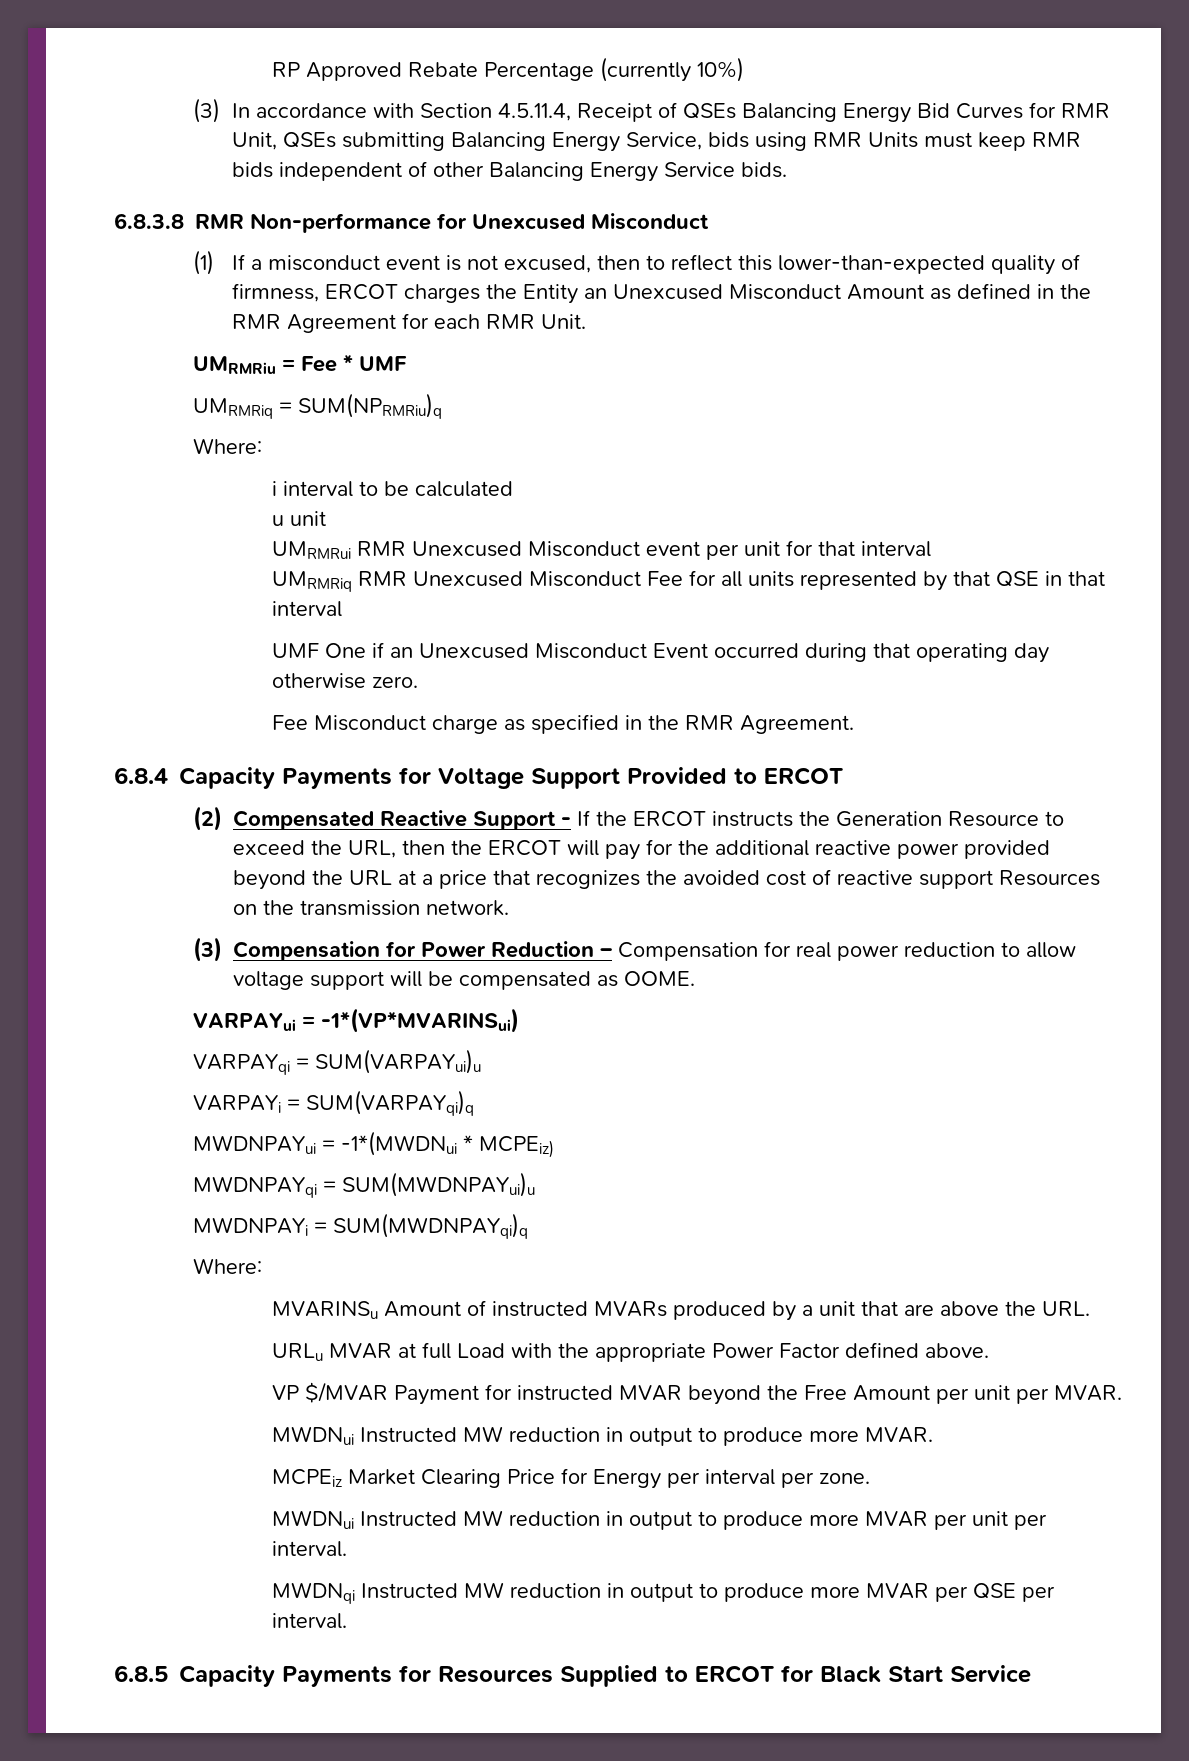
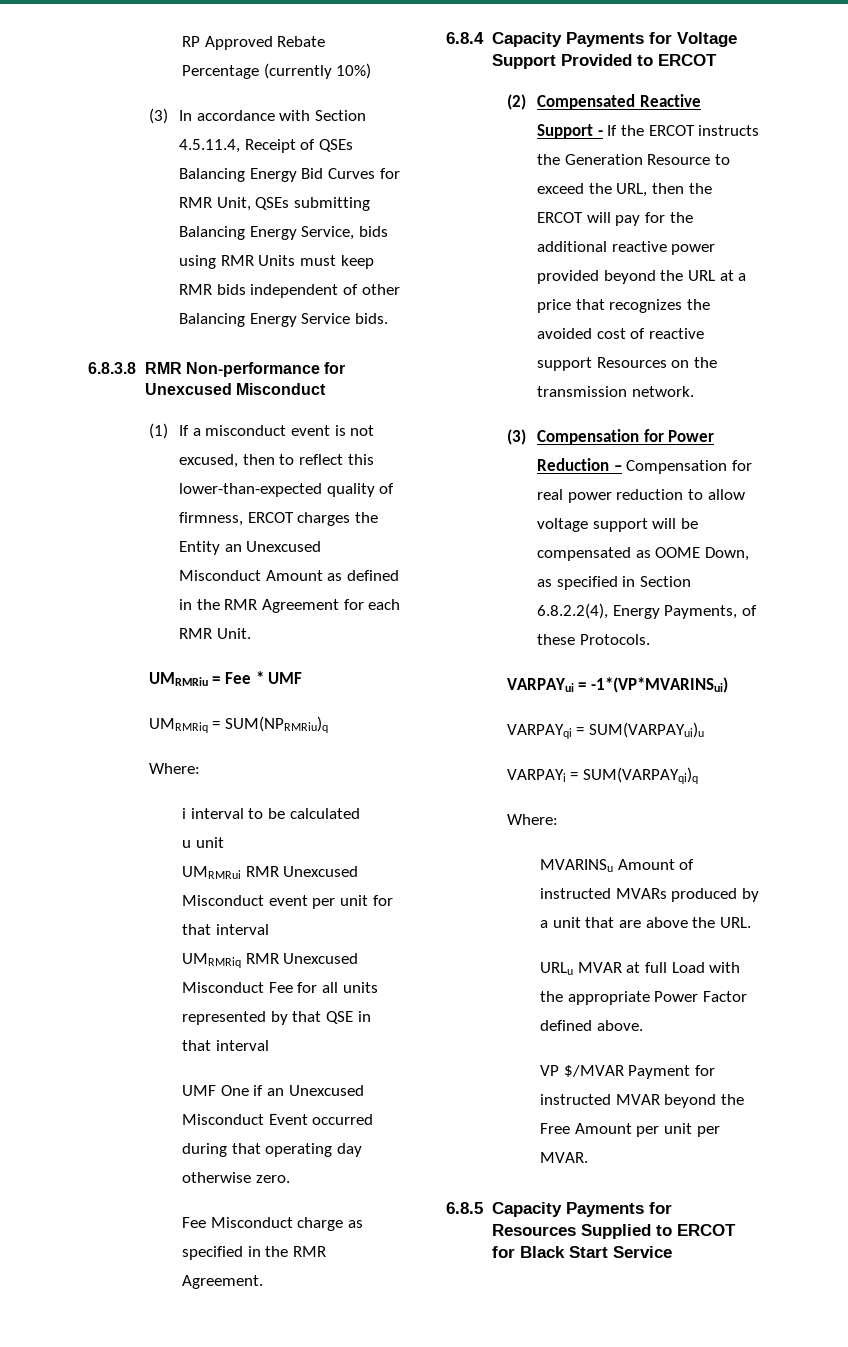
[623,971,695,986] OOME. -> [655,547,749,561] [537,576,691,590] [537,603,757,619] [537,634,650,645] OOME Down, as specified in Section 6.8.2.2(4), Energy Payments, of these Protocols.
[192,1131,554,1158] [192,1172,535,1198] [192,1213,528,1239] // MWDNPAYui = -1*(MWDNui * MCPEiz) // MWDNPAYqi = SUM(MWDNPAYui)u // MWDNPAYi = SUM(MWDNPAYqi)q -> (698, 775) none
[271,1426,933,1446] [271,1468,870,1489] [271,1510,1047,1530] [271,1541,347,1557] [271,1582,1055,1604] [271,1613,347,1629] // MWDNui Instructed MW reduction in output to produce more MVAR. // MCPEiz Market Clearing Price for Energy per interval per zone. // MWDNui Instructed MW reduction in output to produce more MVAR per unit per interval. // MWDNqi Instructed MW reduction in output to produce more MVAR per QSE per interval. -> (589, 1157) none

